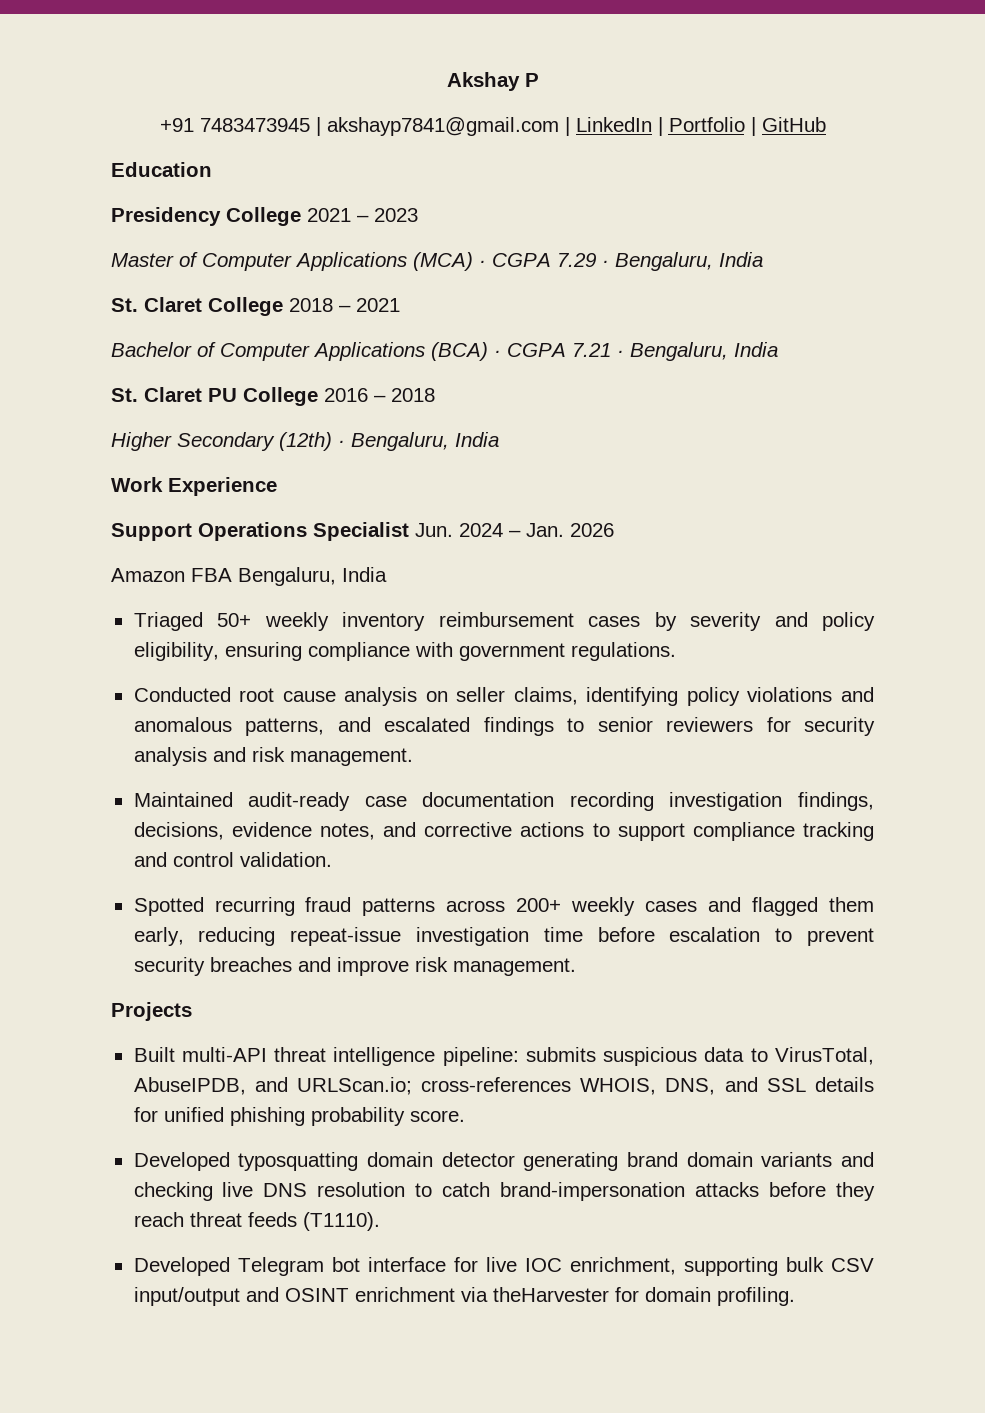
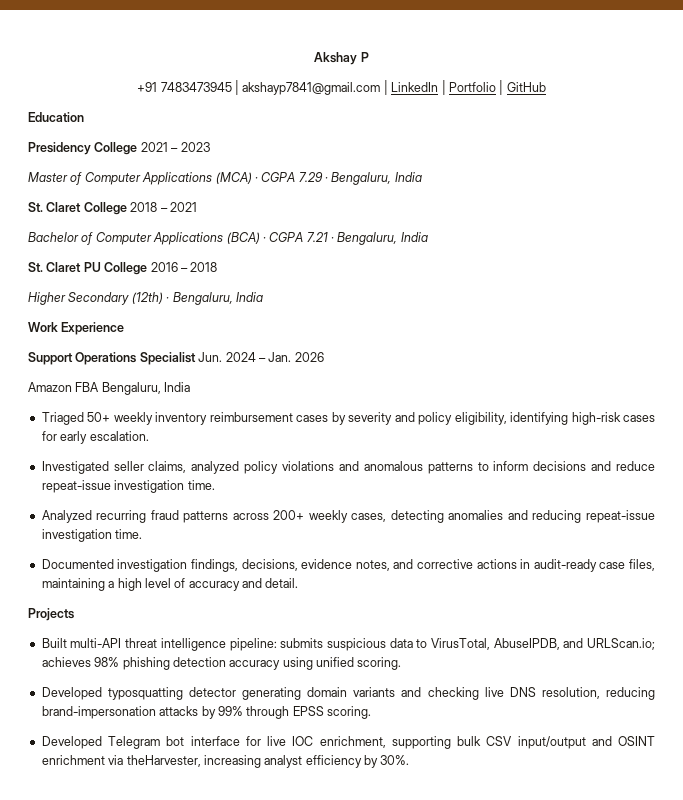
[224,642,676,661] [133,687,448,706] ensuring compliance with government regulations. // Conducted root cause analysis on -> [510,412,655,425] [41,431,149,444] [41,461,109,474] identifying high-risk cases for early escalation. // Investigated
[586,687,679,706] identifying -> [191,461,240,474] analyzed
[245,717,875,736] [133,747,413,766] [133,792,654,811] patterns, and escalated findings to senior reviewers for security analysis and risk management. // Maintained audit-ready case documentation recording -> [427,461,656,474] [41,480,215,493] [41,510,655,523] [41,529,143,542] [41,559,114,569] patterns to inform decisions and reduce repeat-issue investigation time. // Analyzed recurring fraud patterns across 200+ weekly cases, detecting anomalies and reducing repeat-issue investigation time. // Documented
[592,822,874,841] [133,852,332,867] [133,897,875,916] [133,927,874,946] [133,957,576,976] to support compliance tracking and control validation. // Spotted recurring fraud patterns across 200+ weekly cases and flagged them early, reducing repeat-issue investigation time before escalation to prevent security breaches and improve risk management. -> [520,559,655,572] [41,578,299,591] in audit-ready case files, maintaining a high level of accuracy and detail.
[421,1077,874,1095] [133,1107,465,1126] cross-references WHOIS, DNS, and SSL details for unified phishing probability score. -> [41,657,402,670] achieves 98% phishing detection accuracy using unified scoring.
[366,1152,433,1167] domain -> (183, 693) none
[626,1152,678,1167] brand -> (302, 693) none
[317,1182,875,1201] [133,1212,380,1231] resolution to catch brand-impersonation attacks before they reach threat feeds (T1110). -> [541,687,656,700] [41,706,371,719] resolution, reducing brand-impersonation attacks by 99% through EPSS scoring.
[492,1287,795,1306] theHarvester for domain profiling. -> [126,755,410,768] theHarvester, increasing analyst efficiency by 30%.

